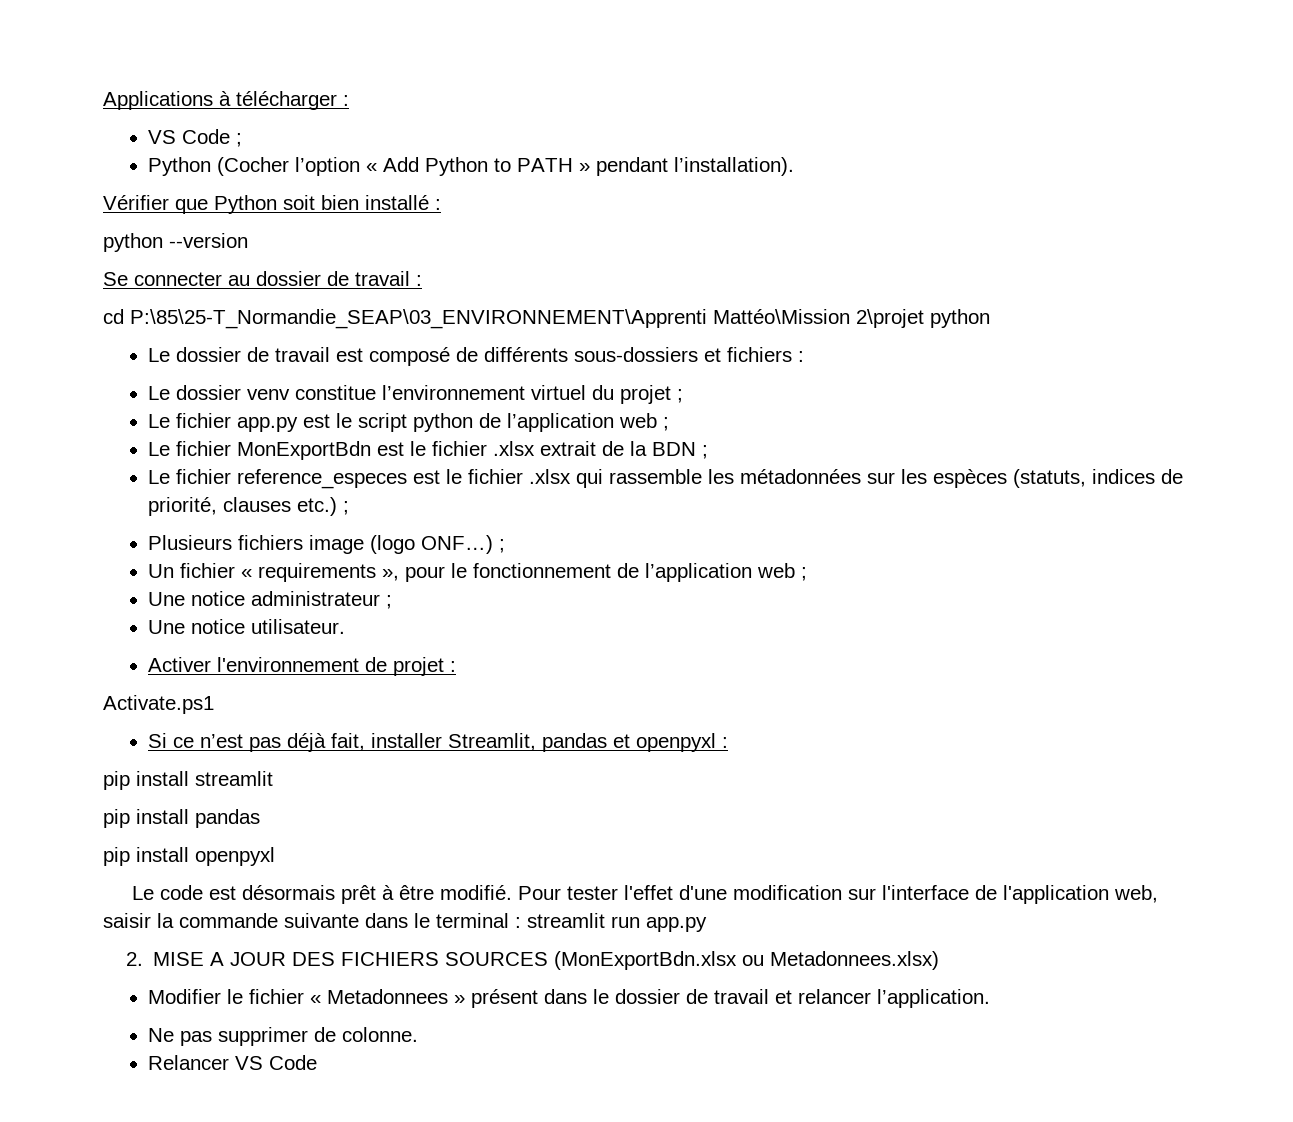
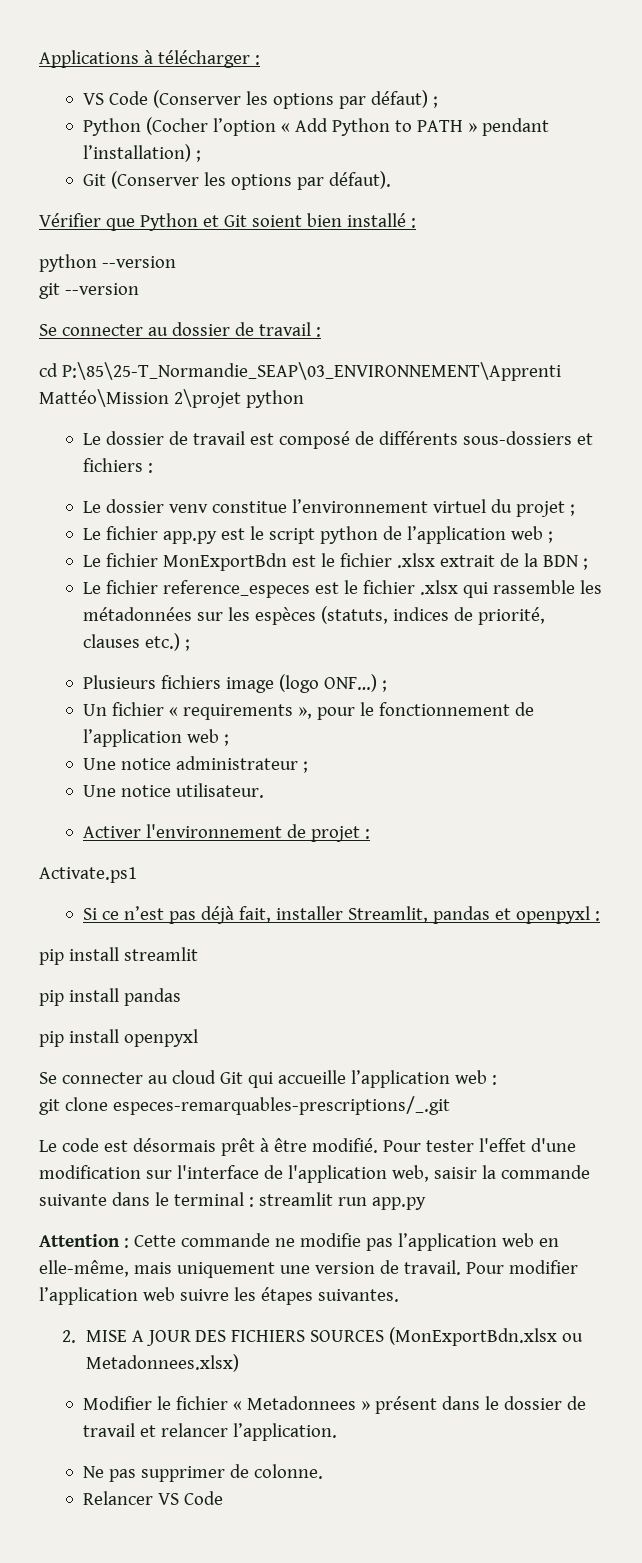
(231, 136) none -> [152,90,428,109] (Conserver les options par défaut)
[674,157,795,176] l’installation). -> [82,144,201,162] [82,171,391,190] l’installation) ; // Git (Conserver les options par défaut).
[283,195,315,210] soit -> [202,215,302,227] et Git soient
(248, 240) none -> [39,283,139,299] // git --version
(275, 856) none -> [39,1070,497,1088] [39,1096,450,1115] // Se connecter au cloud Git qui accueille l’application web : // git clone especes-remarquables-prescriptions/_.git
(707, 924) none -> [39,1233,559,1251] [39,1260,578,1278] [39,1287,399,1305] // Attention : Cette commande ne modifie pas l’application web en elle-même, mais uniquement une version de travail. Pour modifier l’application web suivre les étapes suivantes.

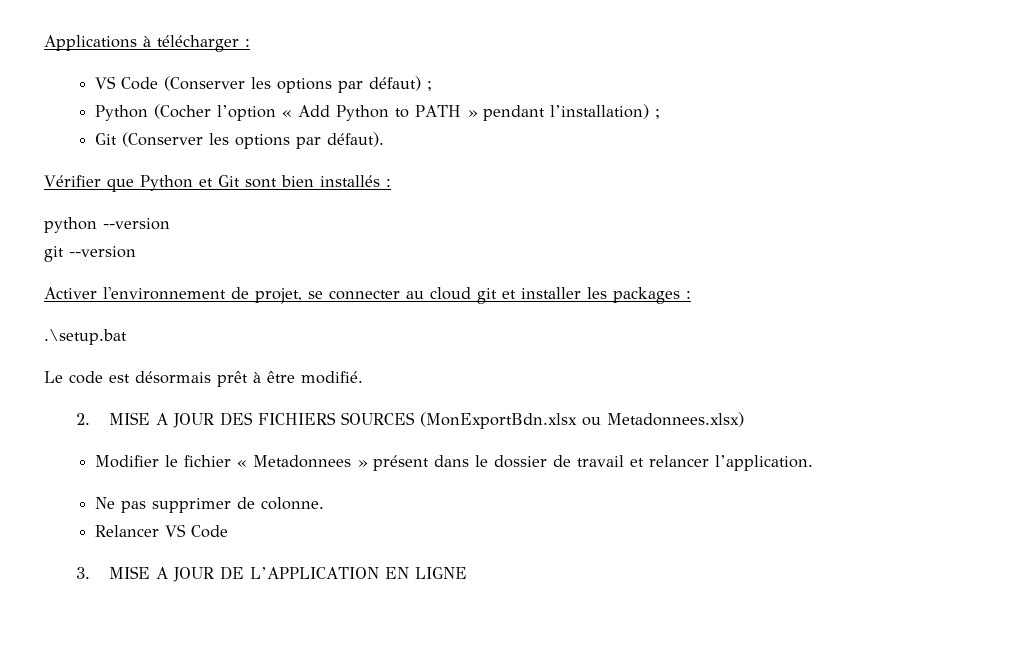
[251,213,406,227] soient bien installé -> [244,175,380,188] sont bien installés
[39,322,321,337] [39,362,561,381] [39,389,304,408] [82,431,593,449] [82,458,153,473] [82,499,575,517] [82,526,553,544] [82,553,588,571] [82,580,602,598] [82,606,545,625] [82,633,190,651] [82,674,387,693] [82,702,534,720] [82,729,229,747] [82,756,308,773] [82,783,264,798] [82,824,370,842] [39,867,137,883] [82,906,600,924] [39,947,198,965] [39,988,181,1006] [39,1029,198,1047] [39,1070,497,1088] [39,1096,450,1115] Se connecter au dossier de travail : // cd P:\85\25-T_Normandie_SEAP\03_ENVIRONNEMENT\Apprenti Mattéo\Mission 2\projet python // Le dossier de travail est composé de différents sous-dossiers et fichiers : // Le dossier venv constitue l’environnement virtuel du projet ; // Le fichier app.py est le script python de l’application web ; // Le fichier MonExportBdn est le fichier .xlsx extrait de la BDN ; // Le fichier reference_especes est le fichier .xlsx qui rassemble les métadonnées sur les espèces (statuts, indices de priorité, clauses etc.) ; // Plusieurs fichiers image (logo ONF…) ; // Un fichier « requirements », pour le fonctionnement de l’application web ; // Une notice administrateur ; // Une notice utilisateur. // Activer l'environnement de projet : // Activate.ps1 // Si ce n’est pas déjà fait, installer Streamlit, pandas et openpyxl : // pip install streamlit // pip install pandas // pip install openpyxl // Se connecter au cloud Git qui accueille l’application web : // git clone especes-remarquables-prescriptions/_.git -> [44,287,691,304] [44,329,127,345] Activer l'environnement de projet, se connecter au cloud git et installer les packages : // .\setup.bat
[382,1138,576,1152] [39,1165,590,1183] [39,1192,426,1210] [39,1233,559,1251] [39,1260,578,1278] [39,1287,399,1305] Pour tester l'effet d'une modification sur l'interface de l'application web, saisir la commande suivante dans le terminal : streamlit run app.py // Attention : Cette commande ne modifie pas l’application web en elle-même, mais uniquement une version de travail. Pour modifier l’application web suivre les étapes suivantes. -> (363, 377) none
(223, 1498) none -> [76,566,467,582] // 3. MISE A JOUR DE L’APPLICATION EN LIGNE

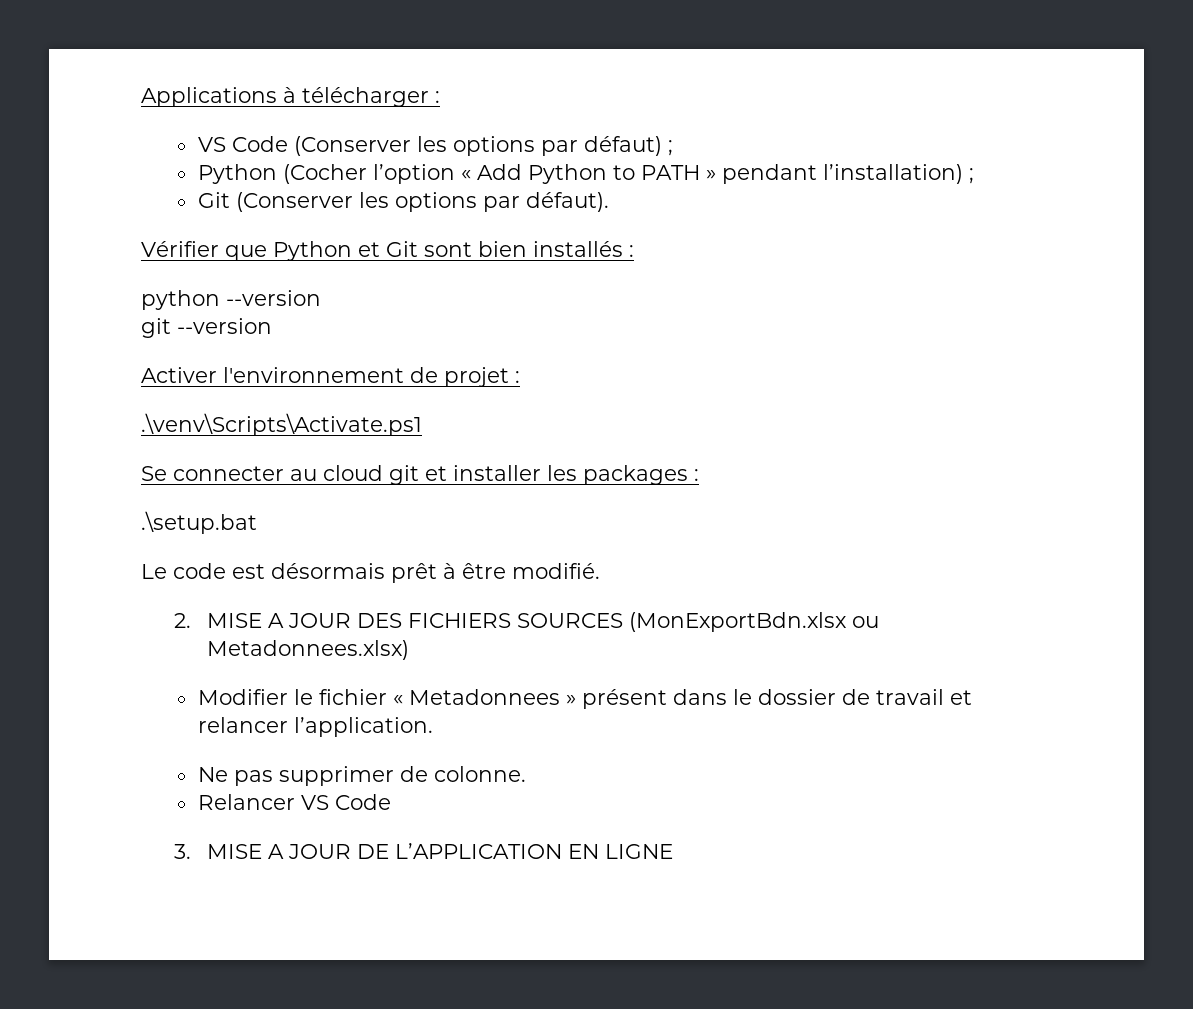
[255,288,323,304] projet, se -> [444,367,520,387] [141,413,422,436] [141,466,167,481] projet : // .\venv\Scripts\Activate.ps1 // Se

